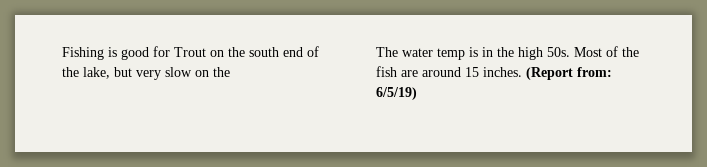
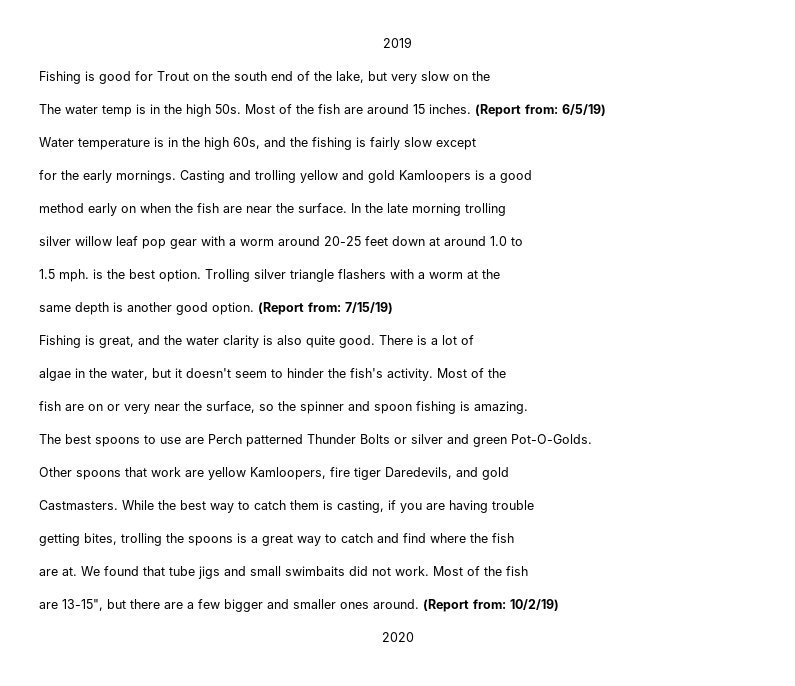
(62, 53) none -> [383,37,412,48] 2019 //
(417, 93) none -> [39,137,476,150] [39,170,532,183] [39,203,506,216] [39,236,523,249] [39,269,500,282] [39,302,393,315] [39,335,474,348] [39,368,506,381] [39,401,528,414] [39,434,592,447] [39,467,509,480] [39,500,534,513] [39,533,514,546] [39,566,528,579] [39,599,559,612] [381,632,414,642] // Water temperature is in the high 60s, and the fishing is fairly slow except // for the early mornings. Casting and trolling yellow and gold Kamloopers is a good // method early on when the fish are near the surface. In the late morning trolling // silver willow leaf pop gear with a worm around 20-25 feet down at around 1.0 to // 1.5 mph. is the best option. Trolling silver triangle flashers with a worm at the // same depth is another good option. (Report from: 7/15/19) // Fishing is great, and the water clarity is also quite good. There is a lot of // algae in the water, but it doesn't seem to hinder the fish's activity. Most of the // fish are on or very near the surface, so the spinner and spoon fishing is amazing. // The best spoons to use are Perch patterned Thunder Bolts or silver and green Pot-O-Golds. // Other spoons that work are yellow Kamloopers, fire tiger Daredevils, and gold // Castmasters. While the best way to catch them is casting, if you are having trouble // getting bites, trolling the spoons is a great way to catch and find where the fish // are at. We found that tube jigs and small swimbaits did not work. Most of the fish // are 13-15", but there are a few bigger and smaller ones around. (Report from: 10/2/19) // 2020

